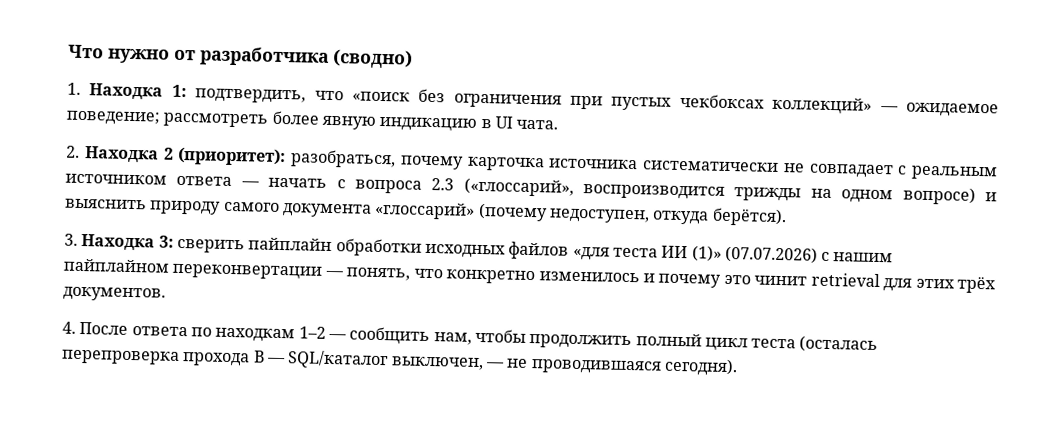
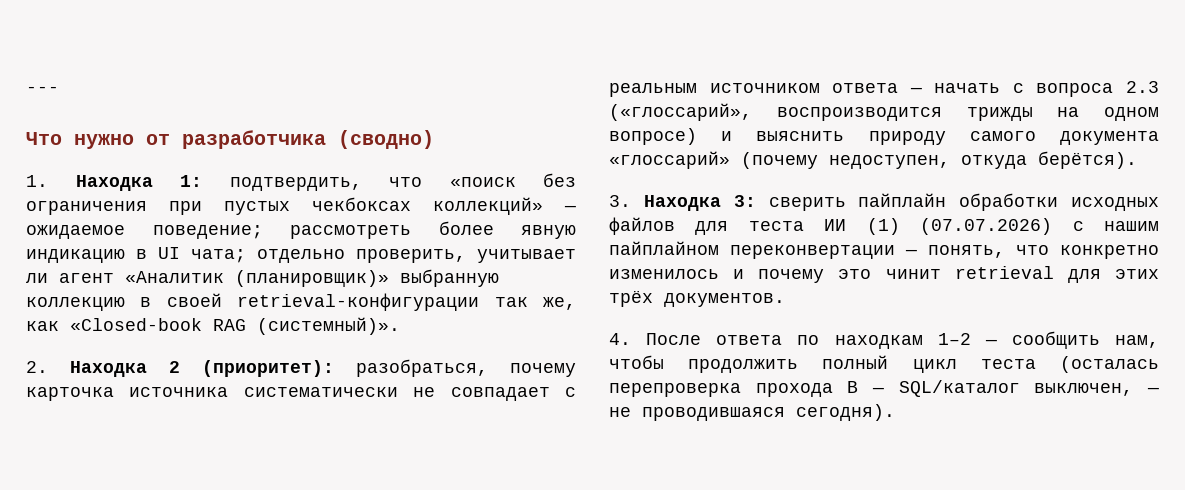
(68, 51) none -> [26,86,59,93] --- //
[516,119,559,130] чата. -> [191,249,576,263] [26,269,499,287] [26,293,576,311] [26,317,400,335] чата; отдельно проверить, учитывает ли агент «Аналитик (планировщик)» выбранную коллекцию в своей retrieval-конфигурации так же, как «Closed-book RAG (системный)».
[572,246,610,261] «для -> [695,221,729,235] для
[691,245,722,262] (1)» -> [866,218,900,235] (1)

